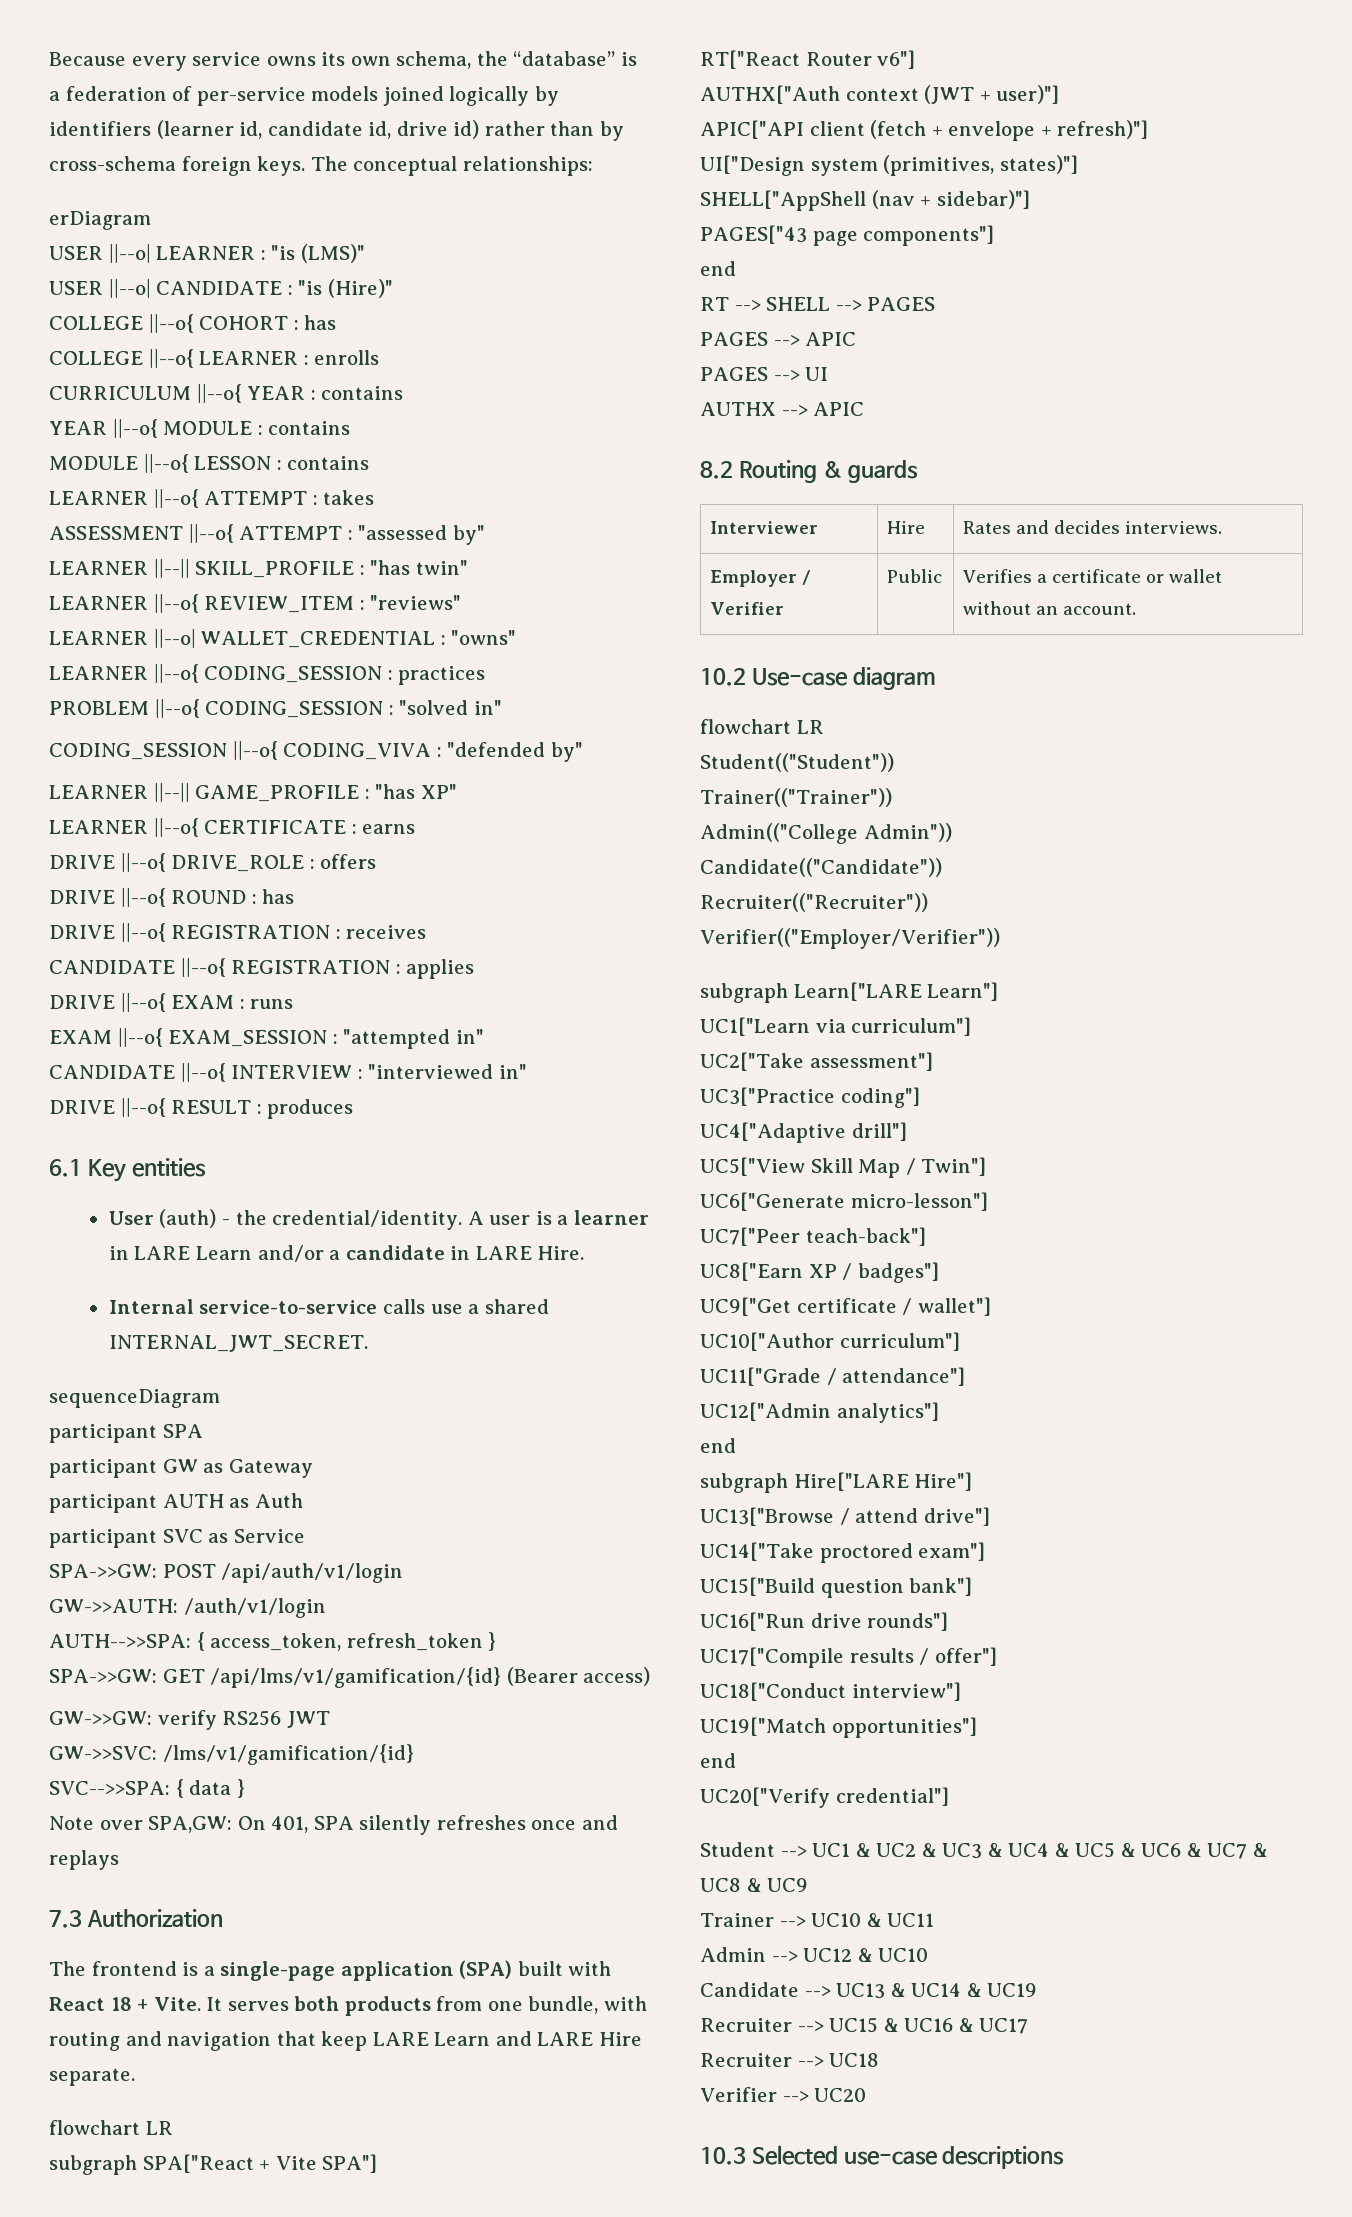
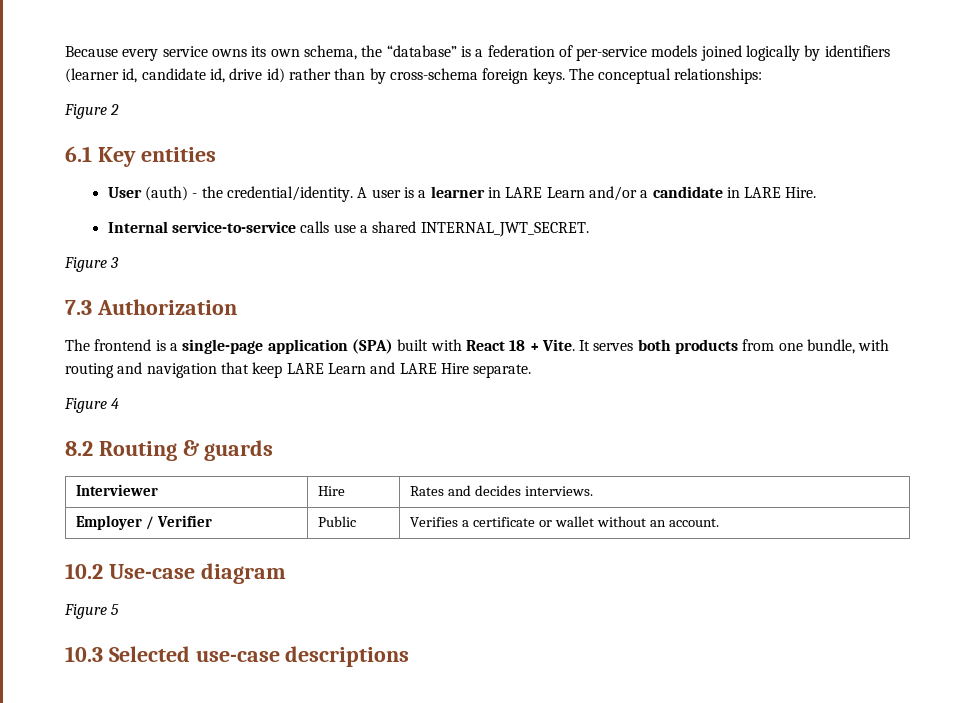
[49,211,151,230] [49,244,365,263] [49,279,393,298] [49,314,337,333] [49,349,380,368] [49,384,404,403] [49,419,351,438] [49,454,370,473] [49,489,375,508] [49,524,485,545] [49,559,468,578] [49,594,462,613] [49,629,517,648] [49,664,486,685] [49,699,502,718] [49,741,583,762] [49,783,457,802] [49,818,416,837] [49,853,377,872] [49,888,295,907] [49,923,427,942] [49,958,475,979] [49,993,294,1012] [49,1028,484,1049] [49,1063,527,1082] [49,1098,354,1119] erDiagram // USER ||--o| LEARNER : "is (LMS)" // USER ||--o| CANDIDATE : "is (Hire)" // COLLEGE ||--o{ COHORT : has // COLLEGE ||--o{ LEARNER : enrolls // CURRICULUM ||--o{ YEAR : contains // YEAR ||--o{ MODULE : contains // MODULE ||--o{ LESSON : contains // LEARNER ||--o{ ATTEMPT : takes // ASSESSMENT ||--o{ ATTEMPT : "assessed by" // LEARNER ||--|| SKILL_PROFILE : "has twin" // LEARNER ||--o{ REVIEW_ITEM : "reviews" // LEARNER ||--o| WALLET_CREDENTIAL : "owns" // LEARNER ||--o{ CODING_SESSION : practices // PROBLEM ||--o{ CODING_SESSION : "solved in" // CODING_SESSION ||--o{ CODING_VIVA : "defended by" // LEARNER ||--|| GAME_PROFILE : "has XP" // LEARNER ||--o{ CERTIFICATE : earns // DRIVE ||--o{ DRIVE_ROLE : offers // DRIVE ||--o{ ROUND : has // DRIVE ||--o{ REGISTRATION : receives // CANDIDATE ||--o{ REGISTRATION : applies // DRIVE ||--o{ EXAM : runs // EXAM ||--o{ EXAM_SESSION : "attempted in" // CANDIDATE ||--o{ INTERVIEW : "interviewed in" // DRIVE ||--o{ RESULT : produces -> [64,104,120,119] Figure 2
[49,1389,220,1408] [49,1424,203,1443] [49,1459,313,1478] [49,1493,303,1513] [49,1529,305,1548] [49,1563,404,1583] [49,1598,326,1618] [49,1632,497,1651] [49,1667,651,1688] [49,1710,330,1730] [49,1744,414,1765] [49,1779,245,1798] [49,1815,618,1835] [49,1850,119,1870] sequenceDiagram // participant SPA // participant GW as Gateway // participant AUTH as Auth // participant SVC as Service // SPA->>GW: POST /api/auth/v1/login // GW->>AUTH: /auth/v1/login // AUTH-->>SPA: { access_token, refresh_token } // SPA->>GW: GET /api/lms/v1/gamification/{id} (Bearer access) // GW->>GW: verify RS256 JWT // GW->>SVC: /lms/v1/gamification/{id} // SVC-->>SPA: { data } // Note over SPA,GW: On 401, SPA silently refreshes once and replays -> [64,257,120,272] Figure 3
[49,2120,173,2135] [49,2154,378,2175] [700,50,916,69] [700,85,1060,104] [700,120,1149,141] [700,155,1078,176] [700,190,1030,211] [700,225,995,246] [700,261,736,276] [700,297,936,311] [700,332,857,346] [700,367,829,381] [700,402,865,416] flowchart LR // subgraph SPA["React + Vite SPA"] // RT["React Router v6"] // AUTHX["Auth context (JWT + user)"] // APIC["API client (fetch + envelope + refresh)"] // UI["Design system (primitives, states)"] // SHELL["AppShell (nav + sidebar)"] // PAGES["43 page components"] // end // RT --> SHELL --> PAGES // PAGES --> APIC // PAGES --> UI // AUTHX --> APIC -> [64,398,120,413] Figure 4
[700,719,824,734] [700,753,894,772] [700,788,892,807] [700,823,952,844] [700,858,942,877] [700,893,928,912] [700,928,1000,949] [700,982,999,1003] [700,1017,972,1036] [700,1052,933,1071] [700,1087,920,1108] [700,1122,907,1143] [700,1157,987,1178] [700,1192,988,1211] [700,1227,926,1246] [700,1262,939,1283] [700,1297,991,1316] [700,1332,960,1351] [700,1367,966,1386] [700,1402,939,1423] [700,1438,736,1453] [700,1472,973,1493] [700,1507,990,1526] [700,1542,986,1563] [700,1577,973,1598] [700,1612,949,1631] [700,1647,997,1668] [700,1682,961,1701] [700,1717,977,1738] [700,1753,736,1768] [700,1787,949,1808] [700,1842,1269,1859] [700,1878,809,1892] [700,1913,935,1927] [700,1947,929,1962] [700,1982,1038,1999] [700,2017,1029,2034] [700,2053,880,2067] [700,2087,867,2102] flowchart LR // Student(("Student")) // Trainer(("Trainer")) // Admin(("College Admin")) // Candidate(("Candidate")) // Recruiter(("Recruiter")) // Verifier(("Employer/Verifier")) // subgraph Learn["LARE Learn"] // UC1["Learn via curriculum"] // UC2["Take assessment"] // UC3["Practice coding"] // UC4["Adaptive drill"] // UC5["View Skill Map / Twin"] // UC6["Generate micro-lesson"] // UC7["Peer teach-back"] // UC8["Earn XP / badges"] // UC9["Get certificate / wallet"] // UC10["Author curriculum"] // UC11["Grade / attendance"] // UC12["Admin analytics"] // end // subgraph Hire["LARE Hire"] // UC13["Browse / attend drive"] // UC14["Take proctored exam"] // UC15["Build question bank"] // UC16["Run drive rounds"] // UC17["Compile results / offer"] // UC18["Conduct interview"] // UC19["Match opportunities"] // end // UC20["Verify credential"] // Student --> UC1 & UC2 & UC3 & UC4 & UC5 & UC6 & UC7 & UC8 & UC9 // Trainer --> UC10 & UC11 // Admin --> UC12 & UC10 // Candidate --> UC13 & UC14 & UC19 // Recruiter --> UC15 & UC16 & UC17 // Recruiter --> UC18 // Verifier --> UC20 -> [64,604,120,619] Figure 5

